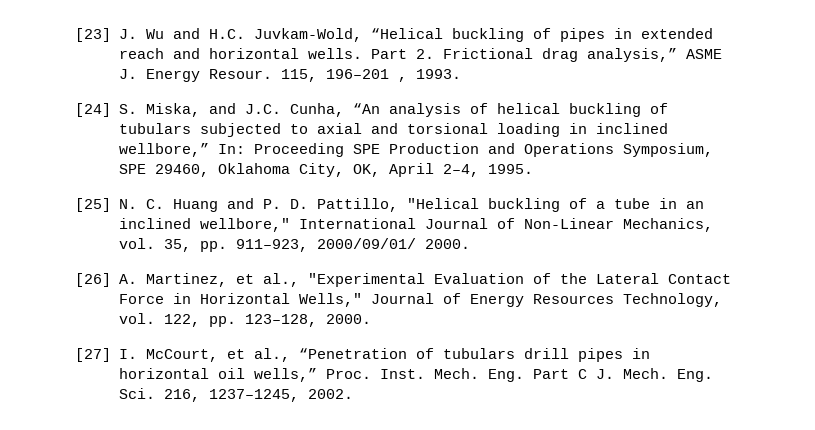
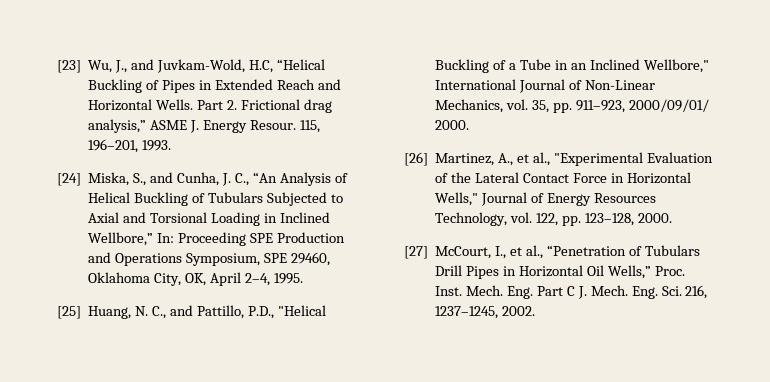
[118,28,713,42] [118,48,362,59] J. Wu and H.C. Juvkam-Wold, “Helical buckling of pipes in extended reach and horizontal wells. -> [88,59,325,73] [88,79,341,93] [88,99,194,111] Wu, J., and Juvkam-Wold, H.C, “Helical Buckling of Pipes in Extended Reach and Horizontal Wells.
[325,69,407,82] 196–201 , -> [88,139,139,153] 196–201,
[118,103,668,117] [118,123,668,137] [118,143,209,157] S. Miska, and J.C. Cunha, “An analysis of helical buckling of tubulars subjected to axial and torsional loading in inclined wellbore,” -> [88,172,348,186] [88,192,343,206] [88,212,330,226] [88,232,154,246] Miska, S., and Cunha, J. C., “An Analysis of Helical Buckling of Tubulars Subjected to Axial and Torsional Loading in Inclined Wellbore,”
[118,198,560,212] N. C. Huang and P. D. Pattillo, "Helical buckling -> [88,305,326,319] [435,59,490,73] Huang, N. C., and Pattillo, P.D., "Helical Buckling
[613,198,650,209] tube -> [519,59,551,70] Tube
[118,218,290,232] inclined wellbore," -> [589,59,709,73] Inclined Wellbore,"
[118,273,227,287] A. Martinez, -> [435,153,514,166] Martinez, A.,
[118,349,218,362] I. McCourt, -> [435,246,507,259] McCourt, I.,
[442,348,650,362] [118,368,317,382] tubulars drill pipes in horizontal oil wells,” -> [644,245,700,256] [435,265,651,279] Tubulars Drill Pipes in Horizontal Oil Wells,”

